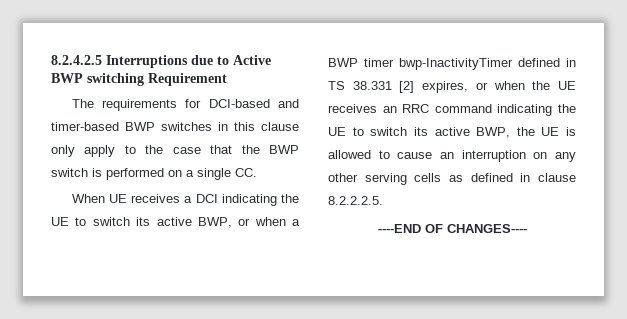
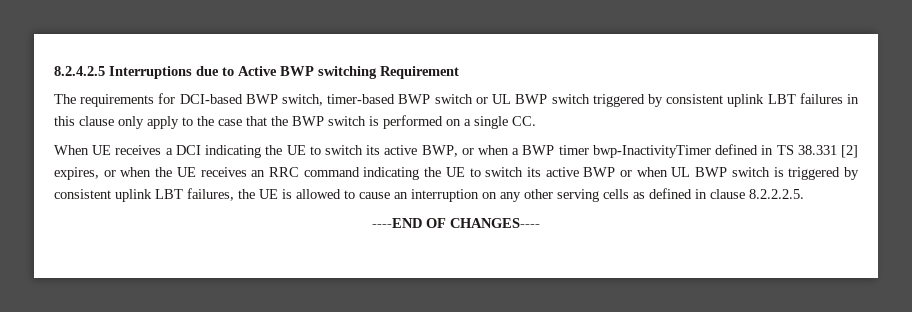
[278,99,299,108] [51,122,212,131] and timer-based BWP switches -> [245,93,843,107] BWP switch, timer-based BWP switch or UL BWP switch triggered by consistent uplink LBT failures
[476,127,511,138] BWP, -> [583,167,860,180] [54,188,234,202] BWP or when UL BWP switch is triggered by consistent uplink LBT failures,

